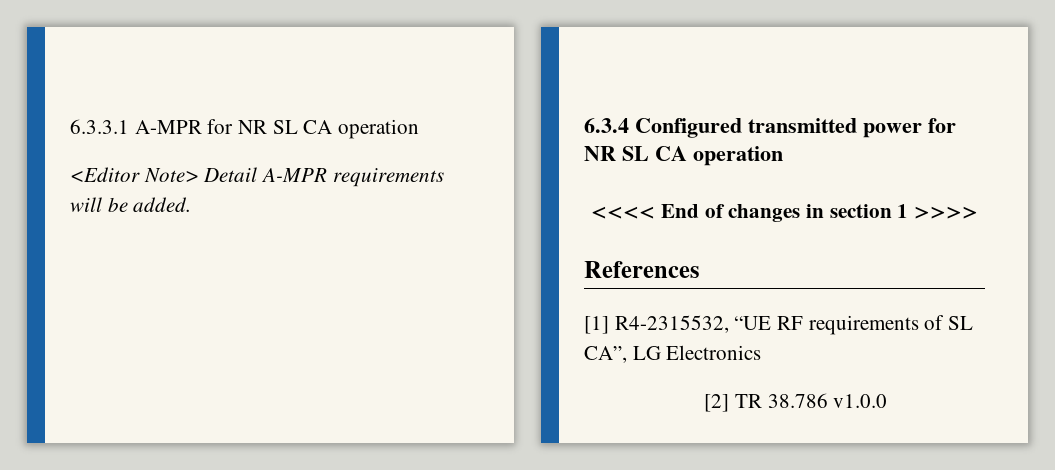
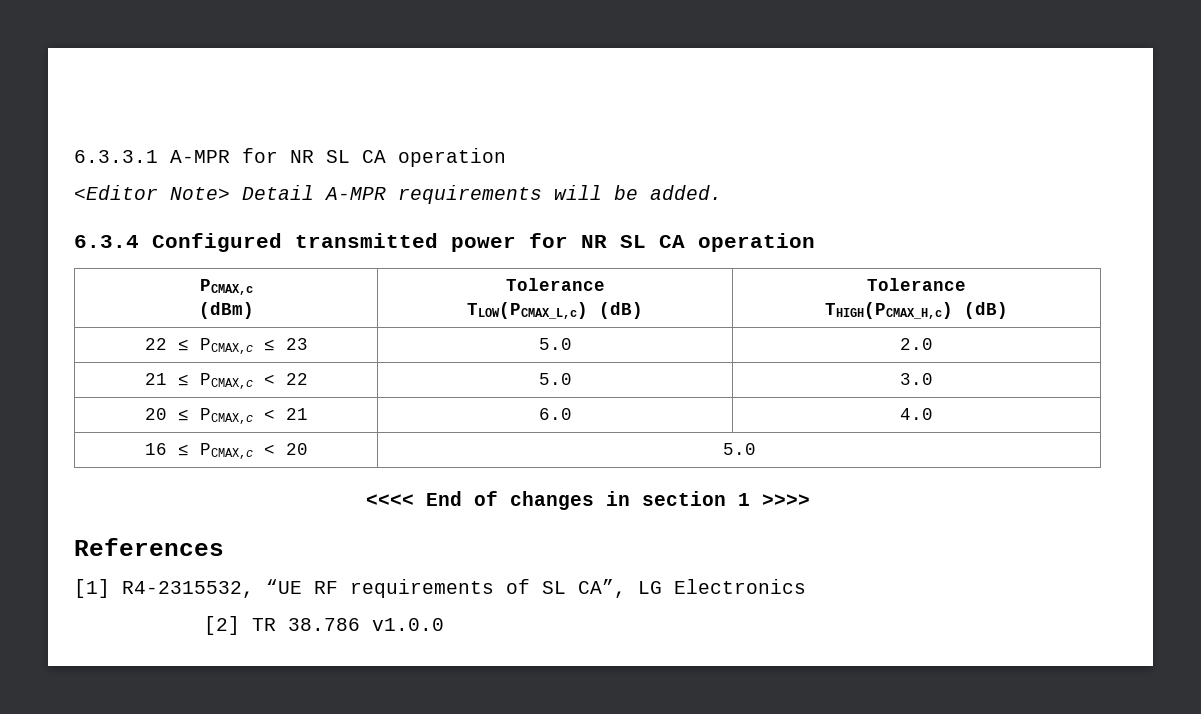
(783, 156) none -> [199,279,253,295] [198,302,254,319] [505,278,605,291] [467,302,643,319] [867,278,966,291] [825,302,1008,319] [144,338,308,354] [538,338,572,350] [900,338,933,350] [144,373,308,389] [538,373,572,385] [900,373,933,385] [144,408,308,424] [538,408,572,420] [900,408,933,420] [144,443,308,459] [722,443,756,455] // PCMAX,c // (dBm) | Tolerance // TLOW(PCMAX_L,c) (dB) | Tolerance // THIGH(PCMAX_H,c) (dB) // 22 ≤ PCMAX,c ≤ 23 | 5.0 | 2.0 // 21 ≤ PCMAX,c < 22 | 5.0 | 3.0 // 20 ≤ PCMAX,c < 21 | 6.0 | 4.0 // 16 ≤ PCMAX,c < 20 | 5.0

